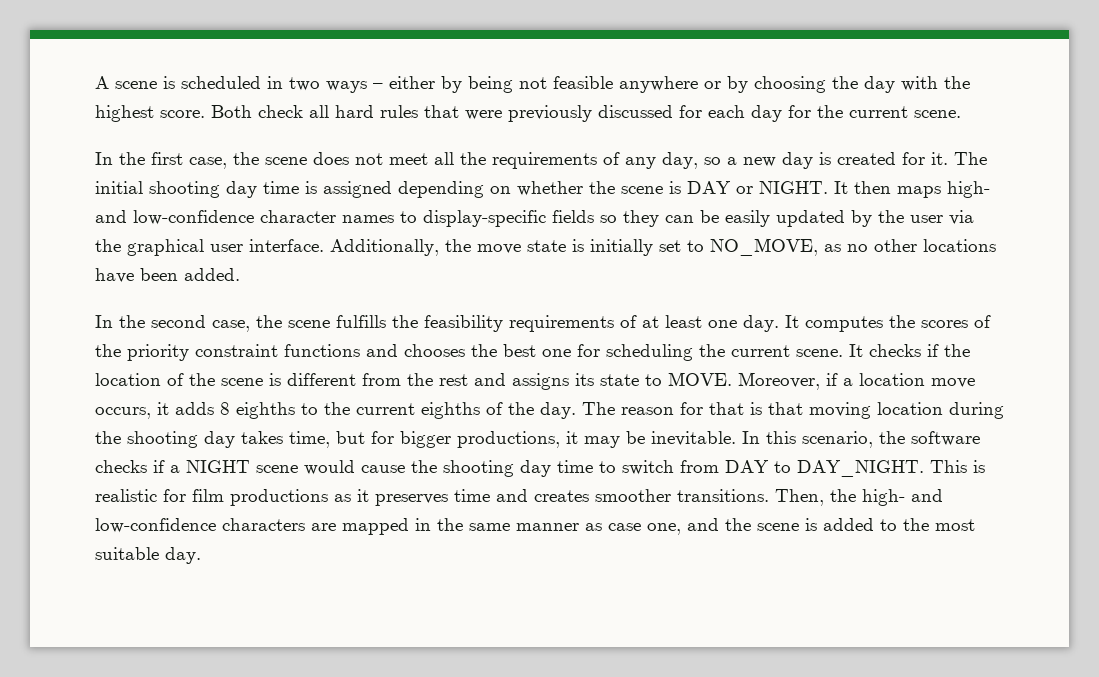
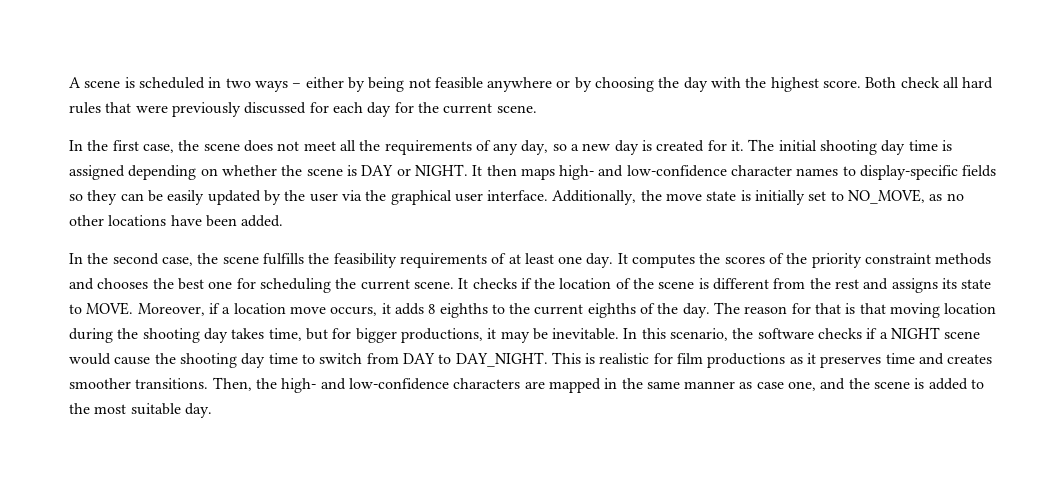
[284,344,360,357] functions -> [935,253,992,265] methods

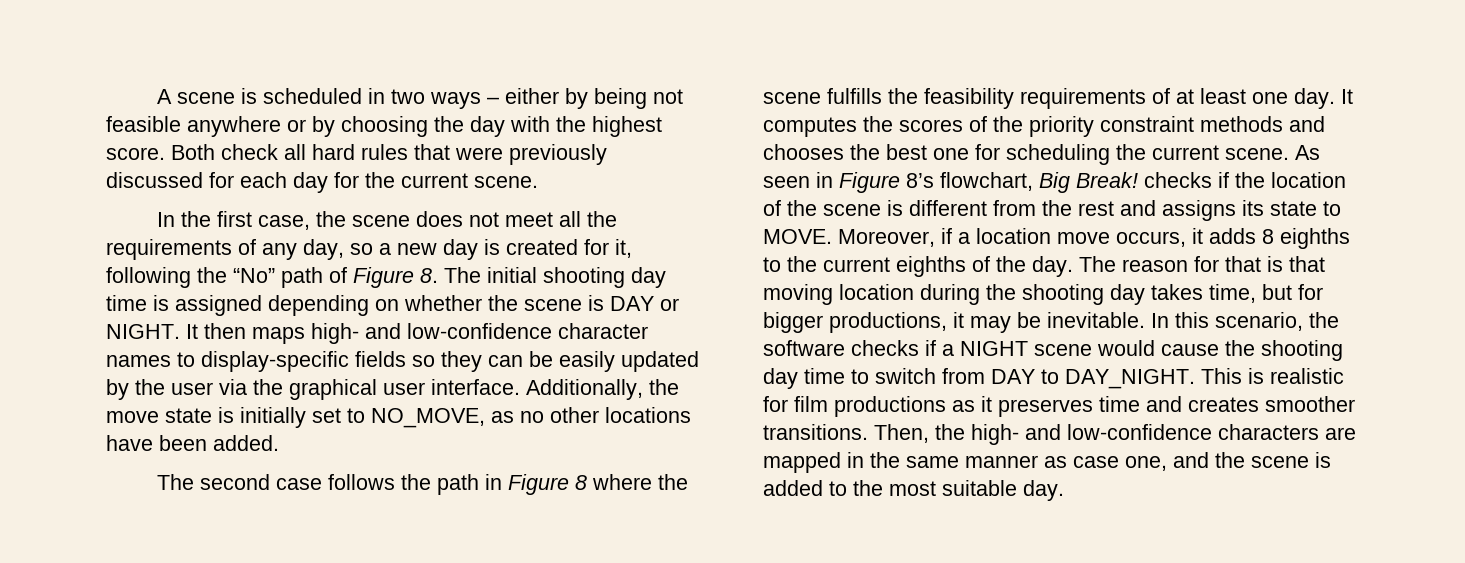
[731,140,745,151] it. -> [615,239,632,258] [106,267,438,288] it, following the “No” path of Figure 8.
[69,253,193,266] In the second case, -> [156,474,652,495] The second case follows the path in Figure 8 where
[458,278,469,289] It -> [1295,145,1320,160] [763,172,1138,193] As seen in Figure 8’s flowchart, Big Break!

